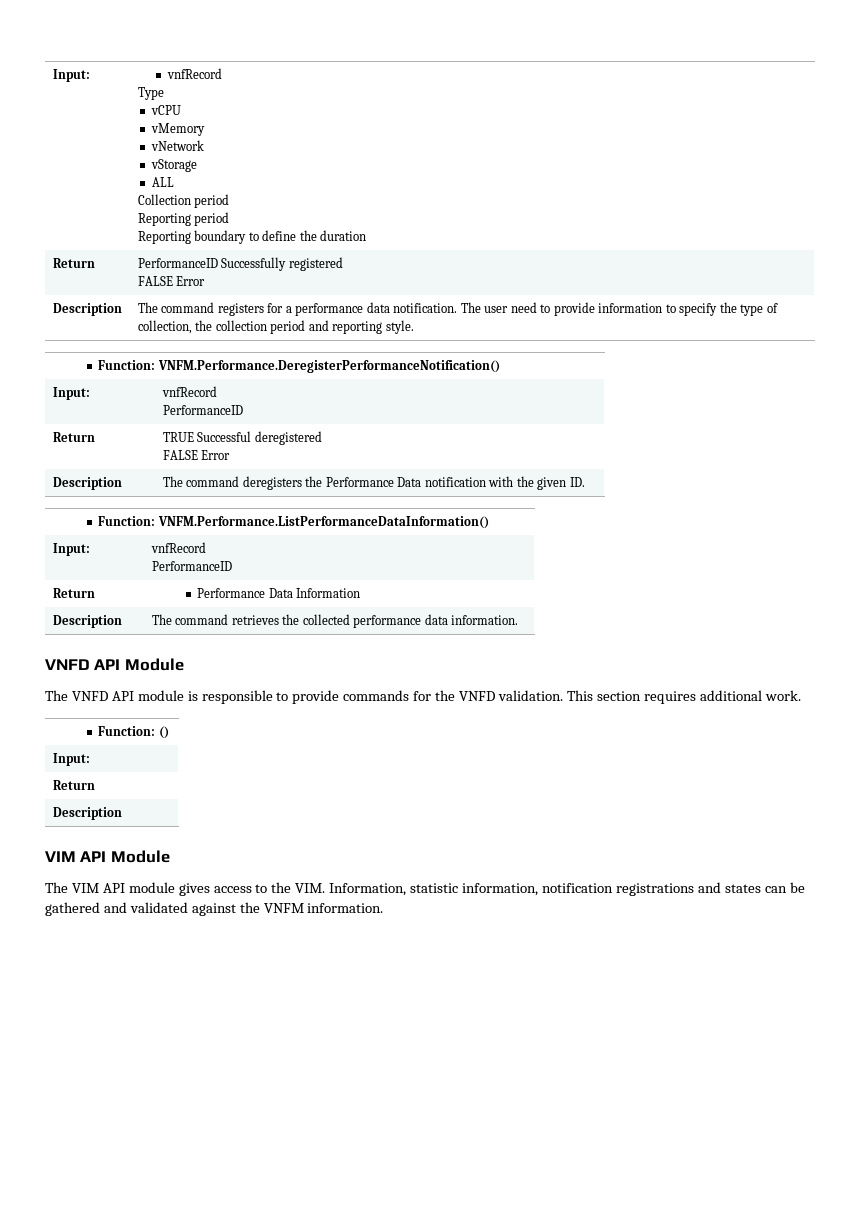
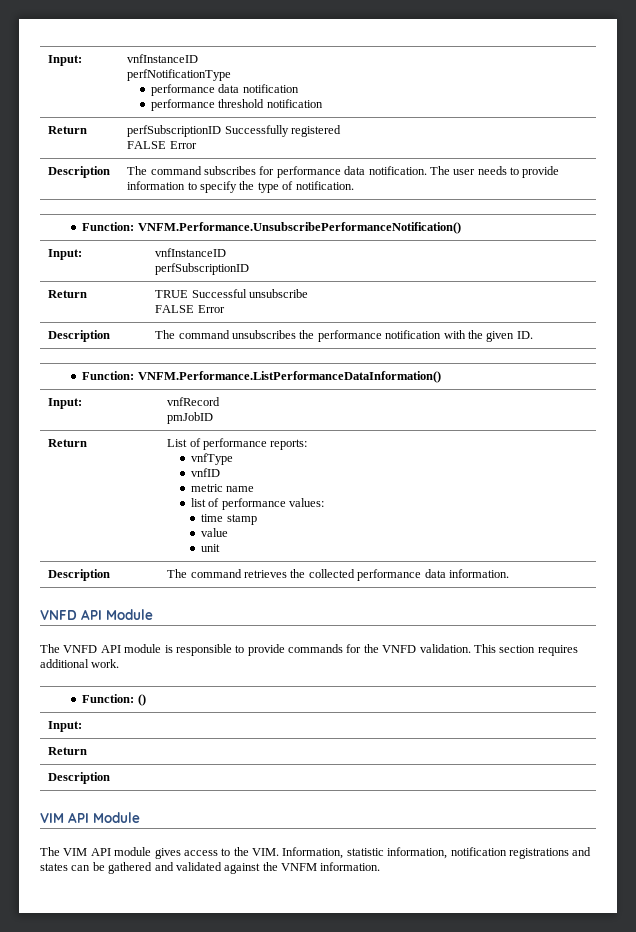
[52,69,90,82] [166,68,222,79] [137,87,164,100] [150,105,181,115] [150,123,205,136] [150,140,204,151] [150,159,197,172] [151,177,174,187] [137,194,230,208] [137,212,230,226] [137,230,367,244] [52,258,95,268] [137,258,218,268] Input: | vnfRecord // Type // vCPU // vMemory // vNetwork // vStorage // ALL // Collection period // Reporting period // Reporting boundary to define the duration // Return | PerformanceID -> [48,55,83,66] [127,54,199,63] [127,69,232,81] [151,84,299,96] [151,99,323,111] [48,126,88,134] [127,125,222,137] Input: | vnfInstanceID // perfNotificationType // performance data notification // performance threshold notification // Return | perfSubscriptionID
[217,303,292,316] registers for a -> [204,166,275,175] subscribes for
[510,302,537,313] need -> [477,166,507,175] needs
[137,320,414,334] [98,360,500,373] [52,387,90,400] [161,386,217,397] [162,405,243,415] collection, the collection period and reporting style. // Function: VNFM.Performance.DeregisterPerformanceNotification() // Input: | vnfRecord // PerformanceID -> [295,181,354,190] [82,222,461,234] [48,249,83,260] [155,248,227,257] [155,263,250,275] notification. // Function: VNFM.Performance.UnsubscribePerformanceNotification() // Input: | vnfInstanceID // perfSubscriptionID
[254,431,322,445] [162,450,231,460] [52,477,122,490] [162,476,422,490] deregistered // FALSE Error // Description | The command deregisters the Performance Data -> [249,289,309,298] [155,305,225,313] [48,330,111,342] [155,330,382,342] unsubscribe // FALSE Error // Description | The command unsubscribes the performance
[151,561,232,571] [52,588,95,598] [197,588,361,598] PerformanceID // Return | Performance Data Information -> [167,412,214,424] [48,439,88,447] [167,438,308,450] [191,453,234,465] [191,468,221,477] [191,484,255,492] [191,498,325,510] [201,514,257,525] [201,528,229,537] [201,544,221,552] pmJobID // Return | List of performance reports: // vnfType // vnfID // metric name // list of performance values: // time stamp // value // unit

